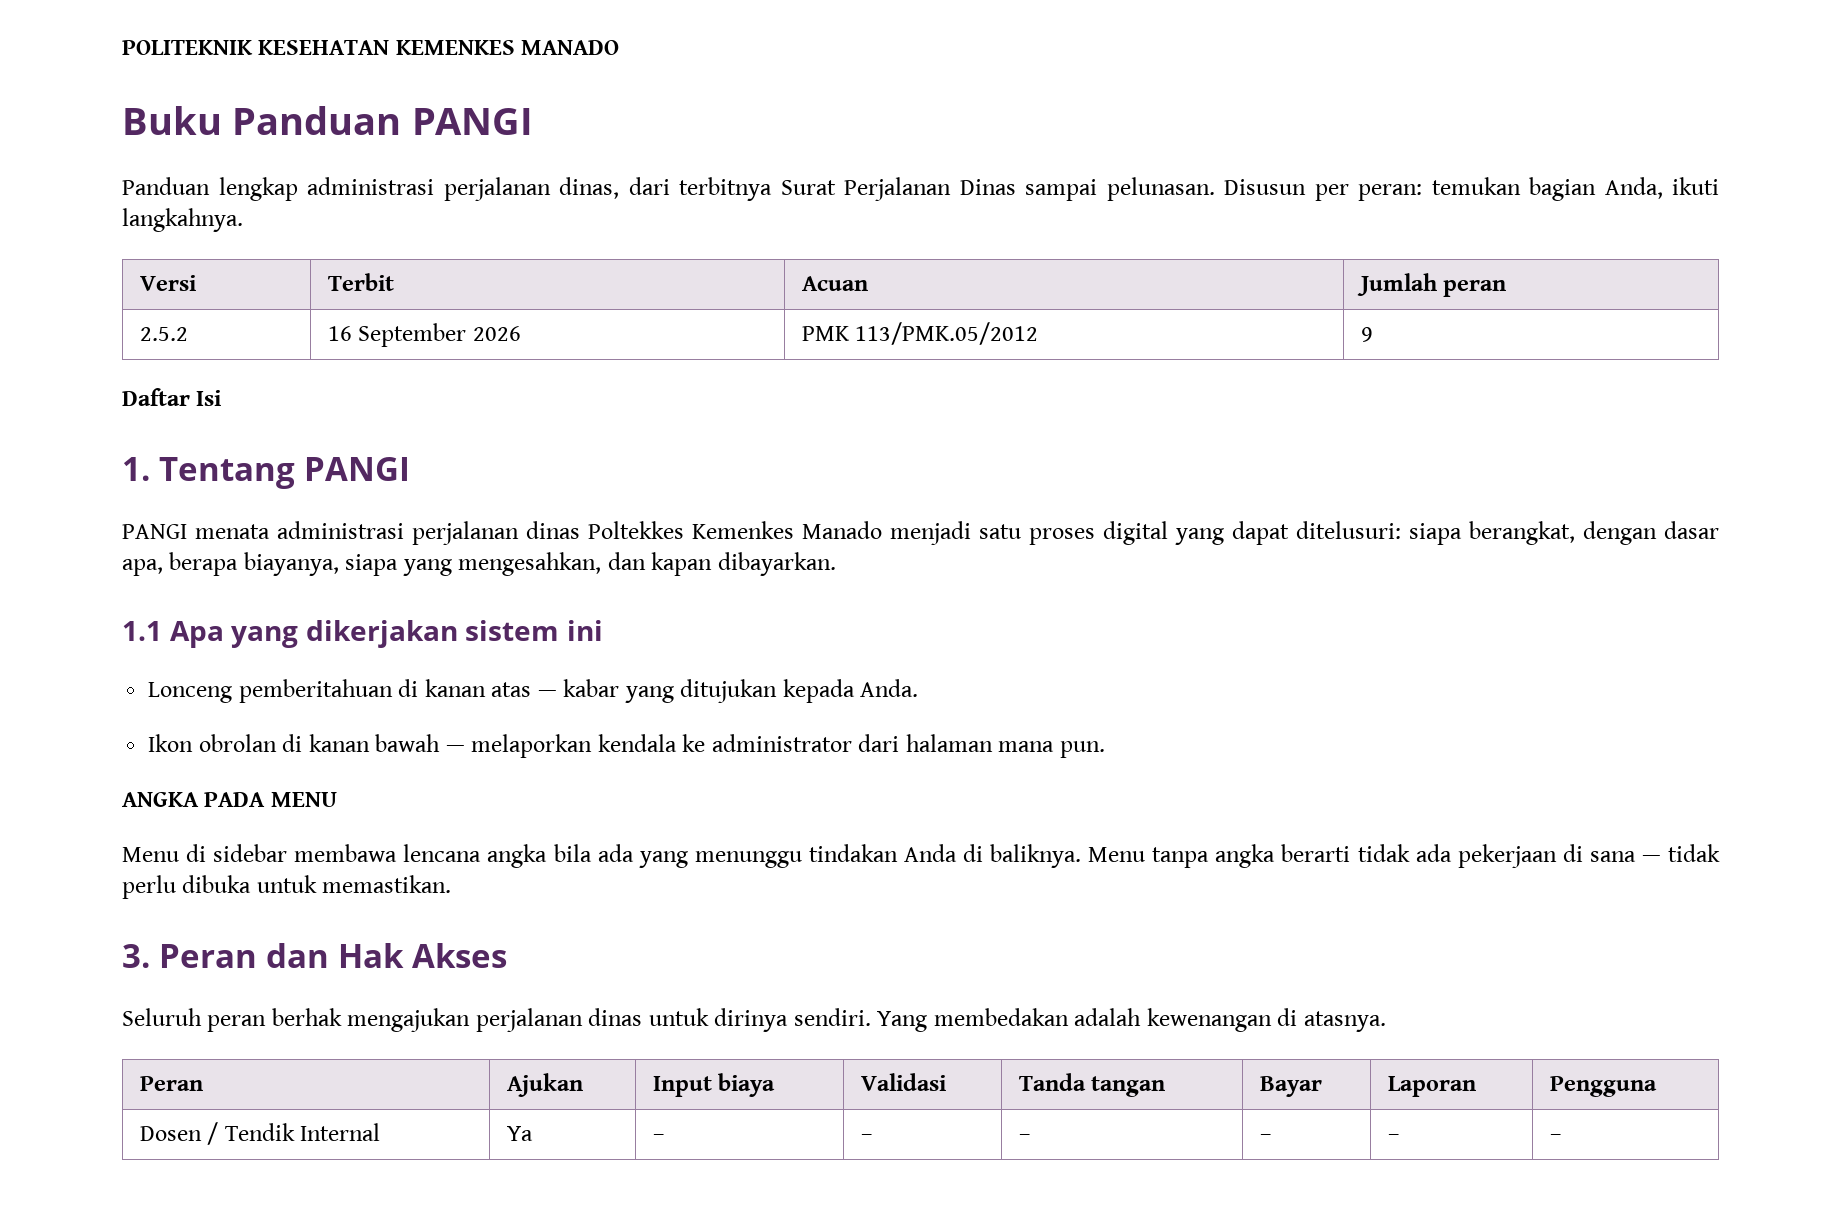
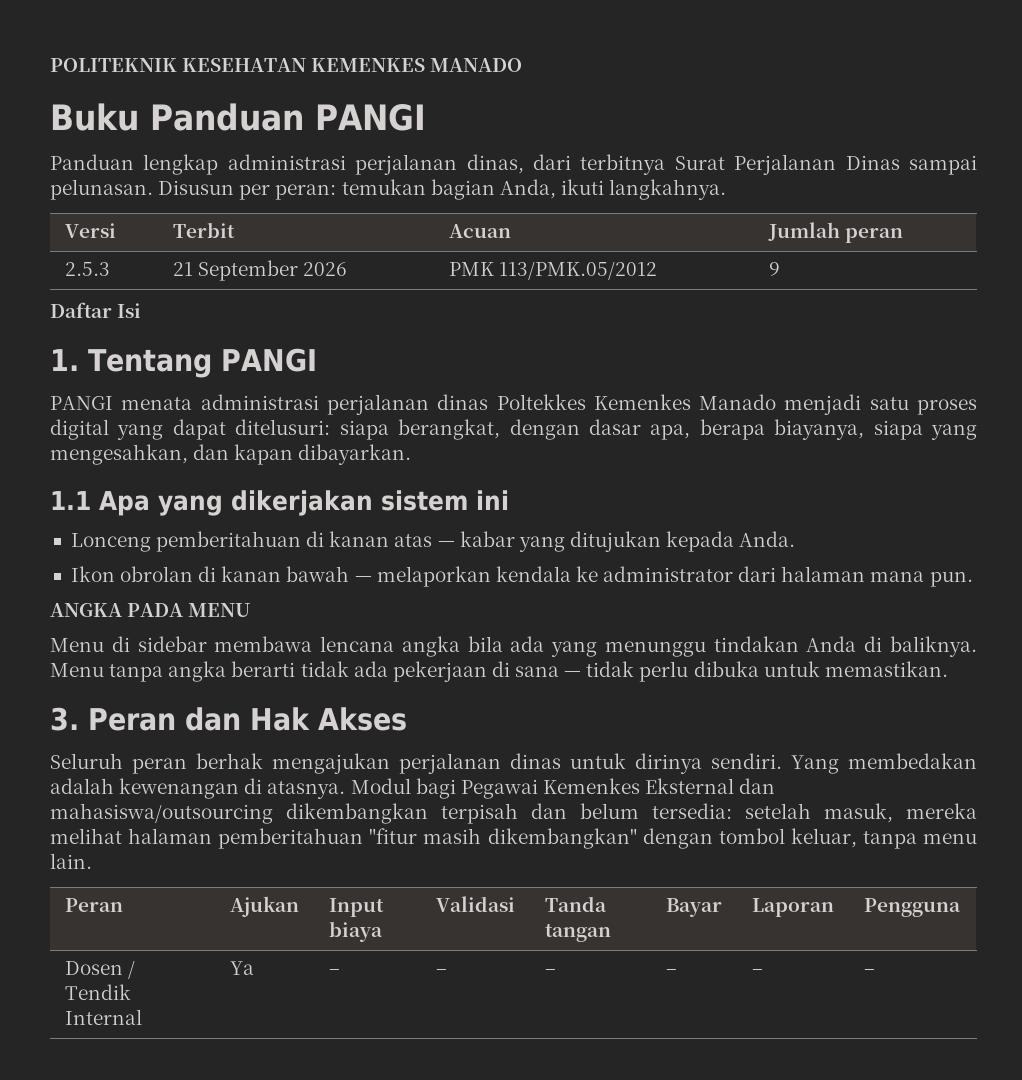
[139,327,188,341] [327,326,352,341] 2.5.2 | 16 -> [64,262,110,276] [172,262,193,276] 2.5.3 | 21
(1386, 1021) none -> [350,778,776,799] [50,803,977,824] [50,828,978,849] [50,853,92,869] Modul bagi Pegawai Kemenkes Eksternal dan mahasiswa/outsourcing dikembangkan terpisah dan belum tersedia: setelah masuk, mereka melihat halaman pemberitahuan "fitur masih dikembangkan" dengan tombol keluar, tanpa menu lain.

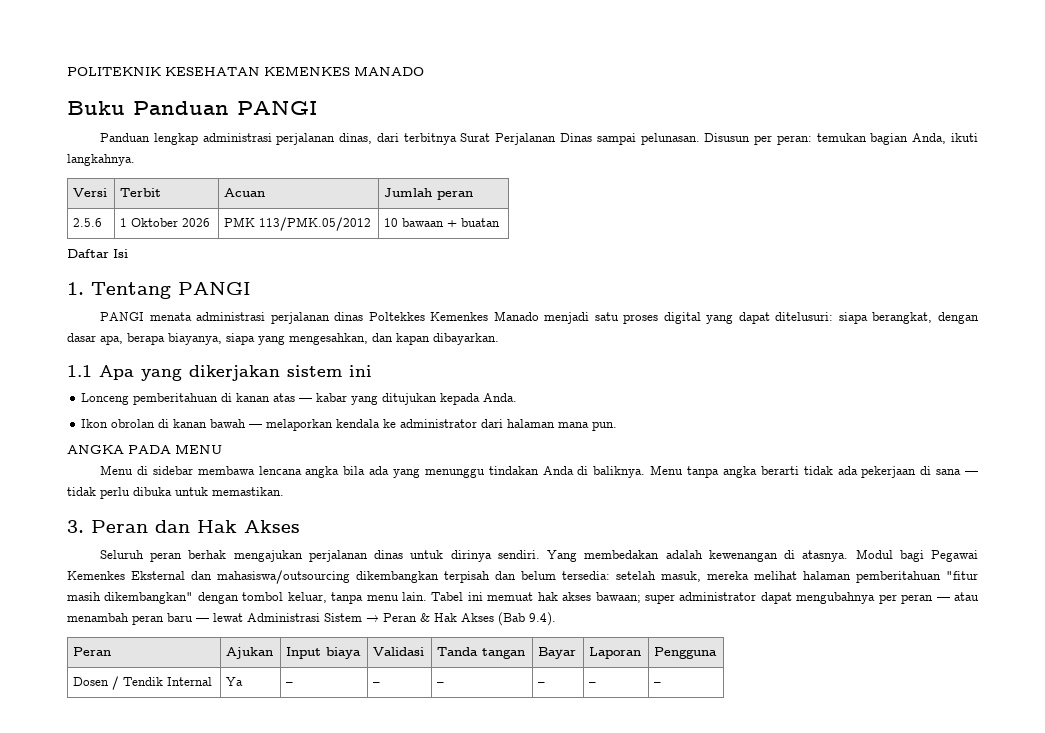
[64,262,110,276] [172,260,298,281] 2.5.3 | 21 September -> [73,218,103,227] [120,218,179,227] 2.5.6 | 1 Oktober
[768,262,780,276] 9 -> [384,218,501,227] 10 bawaan + buatan
(92, 861) none -> [431,592,980,604] [67,612,556,626] Tabel ini memuat hak akses bawaan; super administrator dapat mengubahnya per peran — atau menambah peran baru — lewat Administrasi Sistem → Peran & Hak Akses (Bab 9.4).

